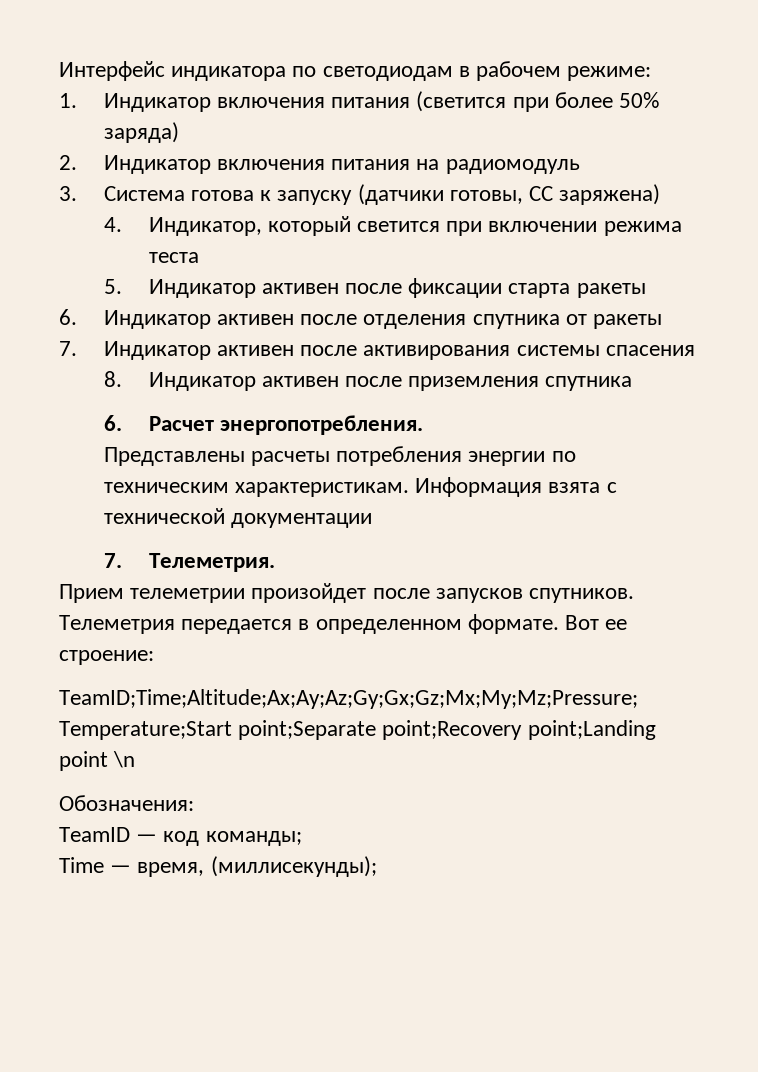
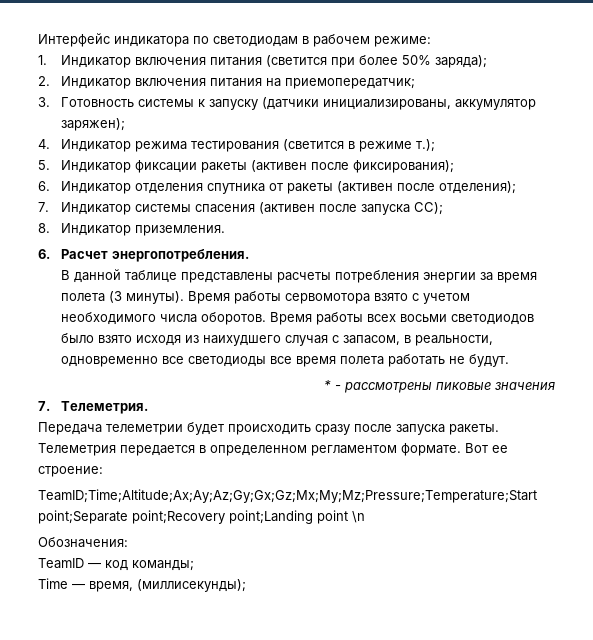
[103,122,179,143] заряда) -> [434,55,487,68] заряда);
[445,159,580,174] радиомодуль -> [284,78,415,89] приемопередатчик;
[103,186,254,201] Система готова -> [60,97,194,107] Готовность системы
[449,184,661,205] [103,216,682,236] [148,252,199,263] [103,278,646,298] [59,309,358,329] готовы, СС заряжена) // 4. Индикатор, который светится при включении режима теста // 5. Индикатор активен после фиксации старта ракеты // 6. Индикатор активен после -> [322,99,536,110] [60,118,125,131] [38,139,435,152] [38,160,454,173] [38,181,131,194] инициализированы, аккумулятор заряжен); // 4. Индикатор режима тестирования (светится в режиме т.); // 5. Индикатор фиксации ракеты (активен после фиксирования); // 6. Индикатор
(663, 321) none -> [336,181,516,194] (активен после отделения);
[216,345,511,360] активен после активирования -> (131, 208) none
[103,371,633,391] [103,415,423,435] [103,446,576,466] [103,477,617,497] [103,508,372,528] [103,553,275,572] [59,583,635,603] // 8. Индикатор активен после приземления спутника // 6. Расчет энергопотребления. // Представлены расчеты потребления энергии по техническим характеристикам. Информация взята с технической документации // 7. Телеметрия. // Прием телеметрии произойдет после запусков спутников. -> [258,202,443,215] [38,223,225,236] [38,249,249,262] [60,269,537,283] [60,291,470,304] [60,312,534,325] [60,333,493,346] [60,354,509,367] [324,380,555,393] [38,401,148,414] [38,422,499,435] (активен после запуска СС); // 8. Индикатор приземления. // 6. Расчет энергопотребления. // В данной таблице представлены расчеты потребления энергии за время полета (3 минуты). Время работы сервомотора взято с учетом необходимого числа оборотов. Время работы всех восьми светодиодов было взято исходя из наихудшего случая с запасом, в реальности, одновременно все светодиоды все время полета работать не будут. // * - рассмотрены пиковые значения // 7. Телеметрия. // Передача телеметрии будет происходить сразу после запуска ракеты.
(462, 626) none -> [311,445,397,456] регламентом

